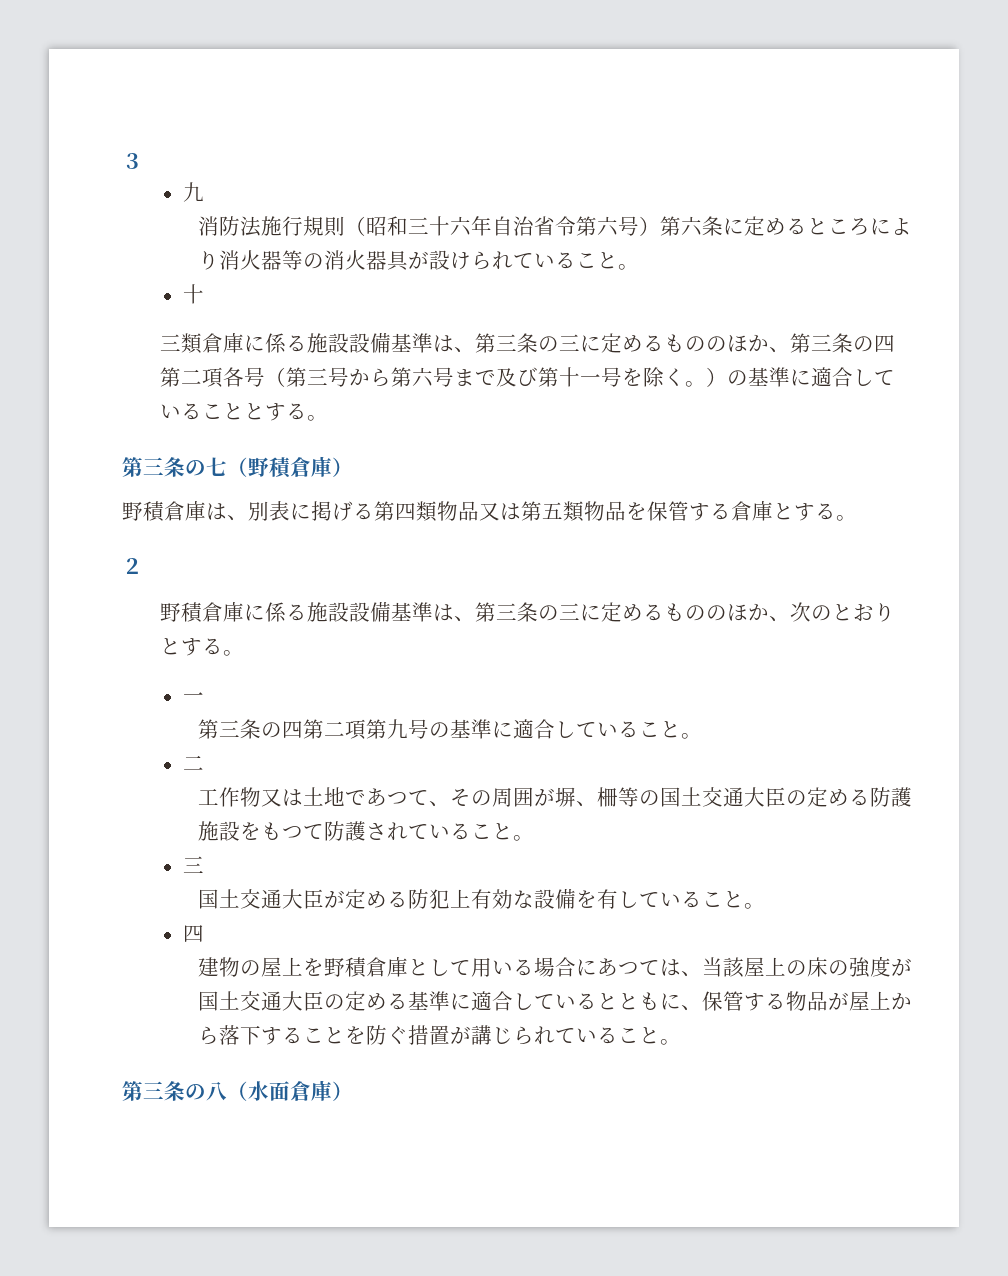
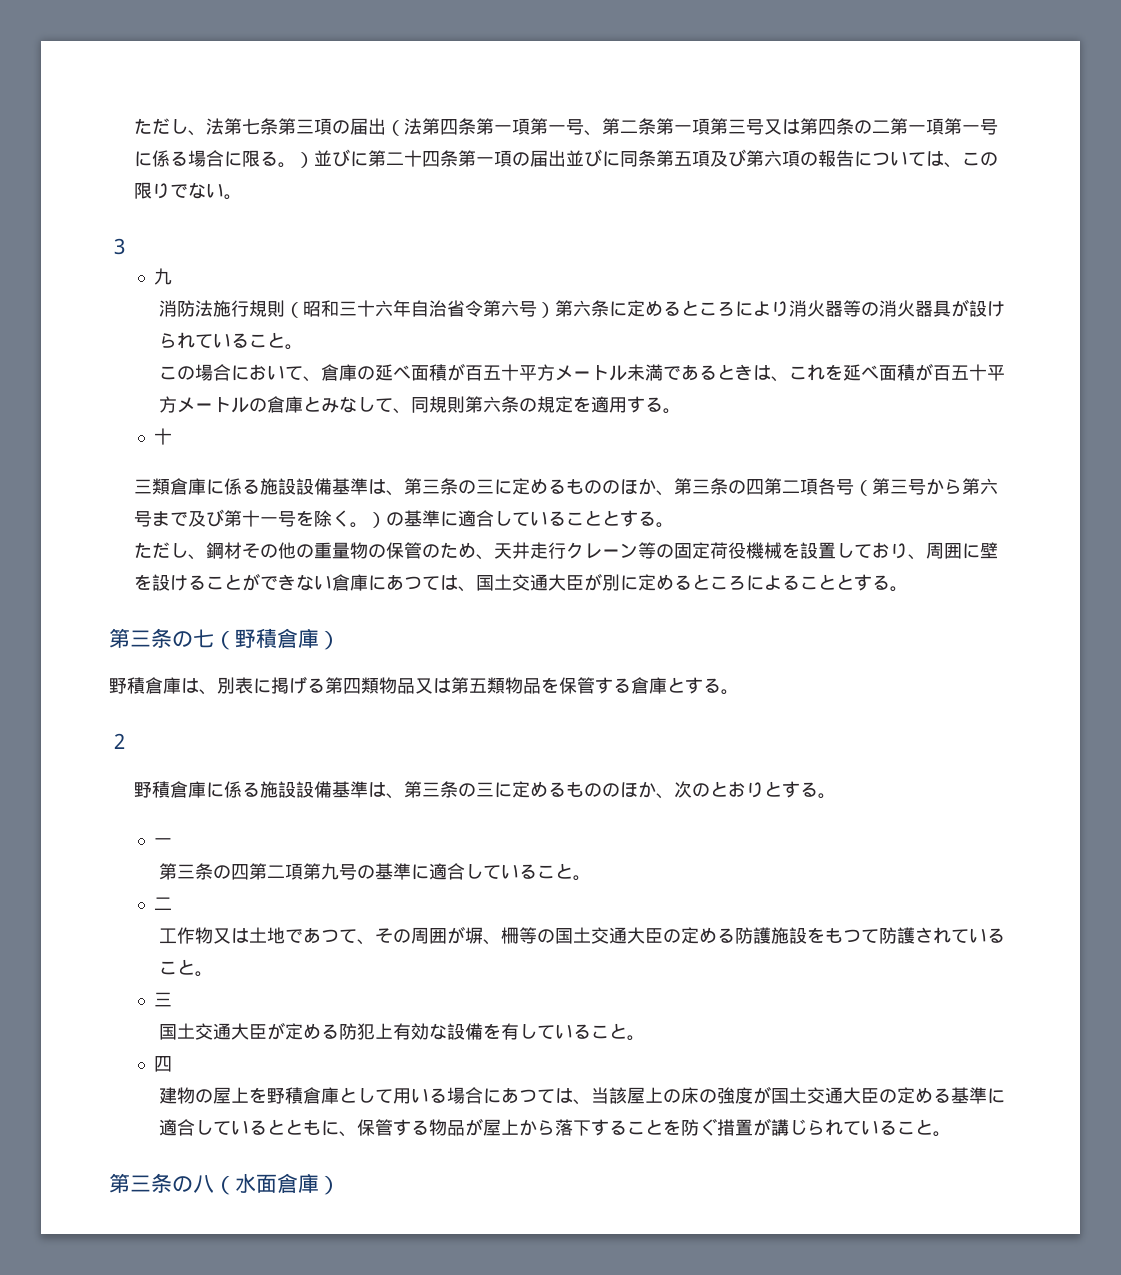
(122, 161) none -> [134,118,999,136] [134,149,999,168] [134,182,243,200] ただし、法第七条第三項の届出（法第四条第一項第一号、第二条第一項第三号又は第四条の二第一項第一号に係る場合に限る。）並びに第二十四条第一項の届出並びに同条第五項及び第六項の報告については、この限りでない。 //
(640, 267) none -> [159,363,1006,382] [159,396,682,414] // この場合において、倉庫の延べ面積が百五十平方メートル未満であるときは、これを延べ面積が百五十平方メートルの倉庫とみなして、同規則第六条の規定を適用する。
(329, 418) none -> [134,542,999,560] [134,573,909,592] // ただし、鋼材その他の重量物の保管のため、天井走行クレーン等の固定荷役機械を設置しており、周囲に壁を設けることができない倉庫にあつては、国土交通大臣が別に定めるところによることとする。

